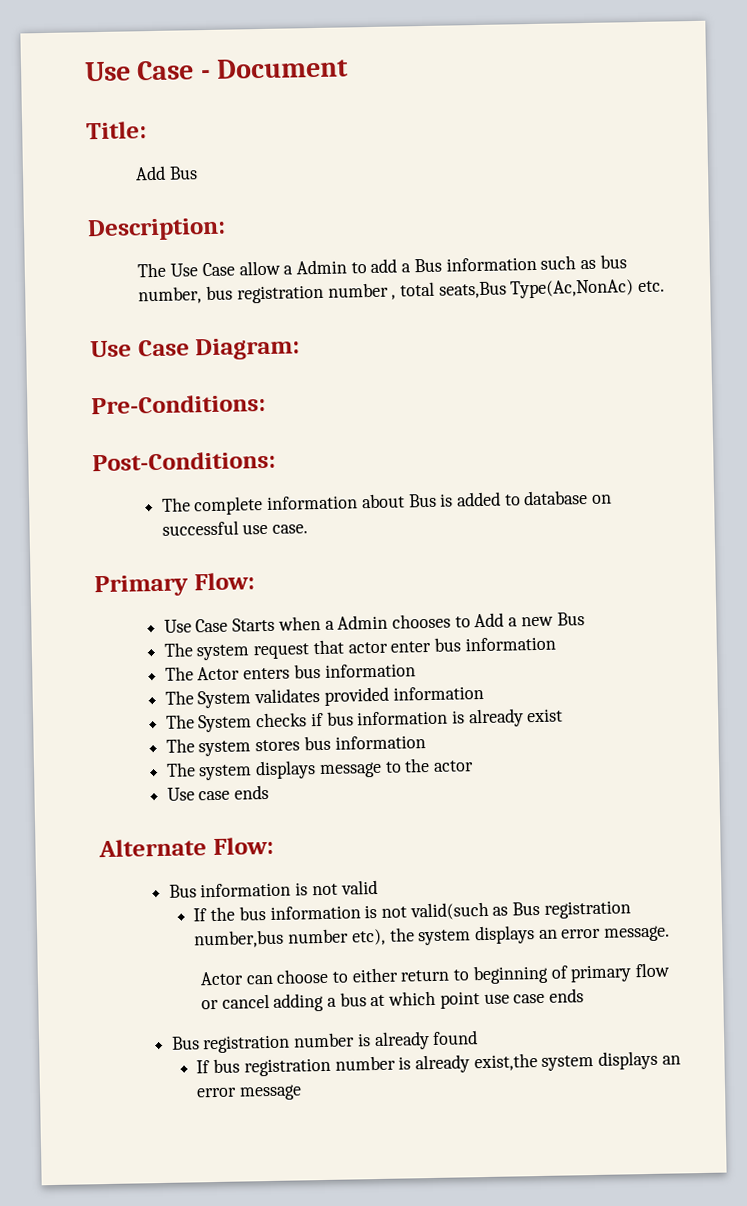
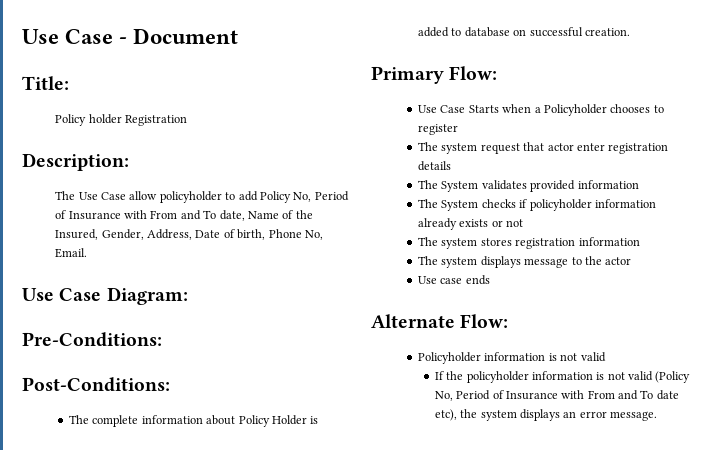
[135,165,199,181] Add Bus -> [55,114,188,126] Policy holder Registration
[283,254,627,275] [138,279,666,305] a Admin to add a Bus information such as bus number, bus registration number , total seats,Bus Type(Ac,NonAc) etc. -> [159,191,349,203] [55,210,313,221] [55,229,323,240] [55,248,88,258] policyholder to add Policy No, Period of Insurance with From and To date, Name of the Insured, Gender, Address, Date of birth, Phone No, Email.
[407,493,437,508] Bus -> [238,415,307,427] Policy Holder
[242,523,309,535] use case. -> [584,28,630,36] creation.
[337,614,389,630] Admin -> [543,104,607,116] Policyholder
[474,612,585,628] Add a new Bus -> [418,124,459,135] register
[433,636,556,652] [164,663,416,681] bus information // The Actor enters bus information -> [608,143,669,154] [418,161,452,171] registration details
[326,708,564,728] bus information is already exist -> [529,199,656,211] [418,218,524,230] policyholder information already exists or not
[303,735,331,751] bus -> [515,238,576,249] registration
[168,884,197,898] Bus -> [418,352,482,364] Policyholder
[238,900,631,921] [194,928,350,949] bus information is not valid(such as Bus registration number,bus number -> [466,371,691,383] [434,390,679,401] policyholder information is not valid (Policy No, Period of Insurance with From and To date
[199,962,671,986] [200,988,585,1012] [170,1030,479,1054] [196,1050,681,1077] [196,1084,303,1101] // Actor can choose to either return to beginning of primary flow or cancel adding a bus at which point use case ends // Bus registration number is already found // If bus registration number is already exist,the system displays an error message -> (658, 416) none

